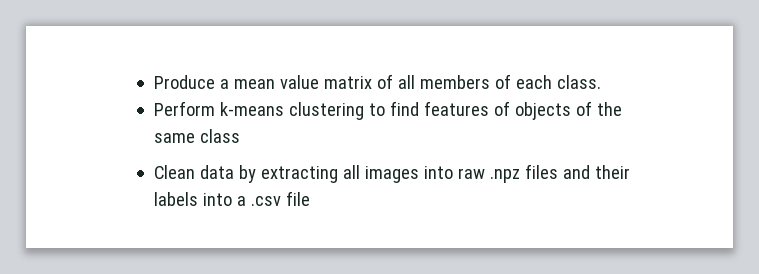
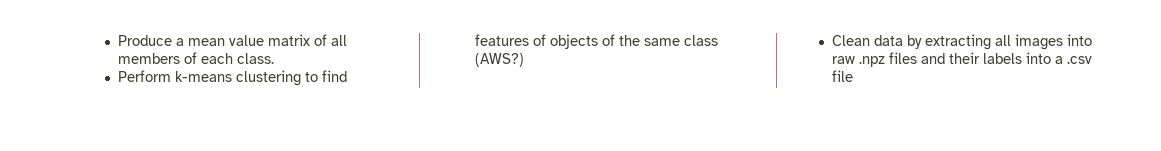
(241, 136) none -> [475,53,525,67] (AWS?)

